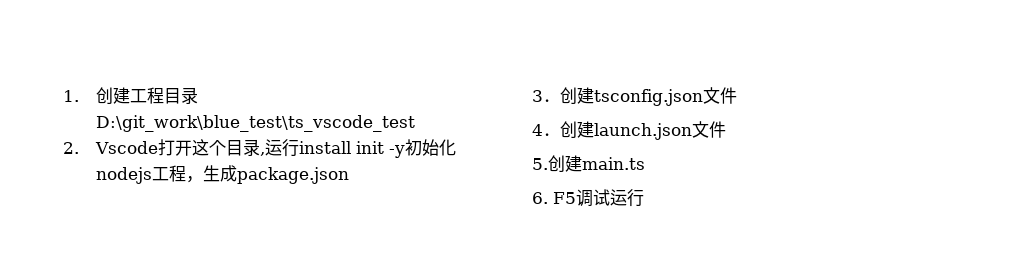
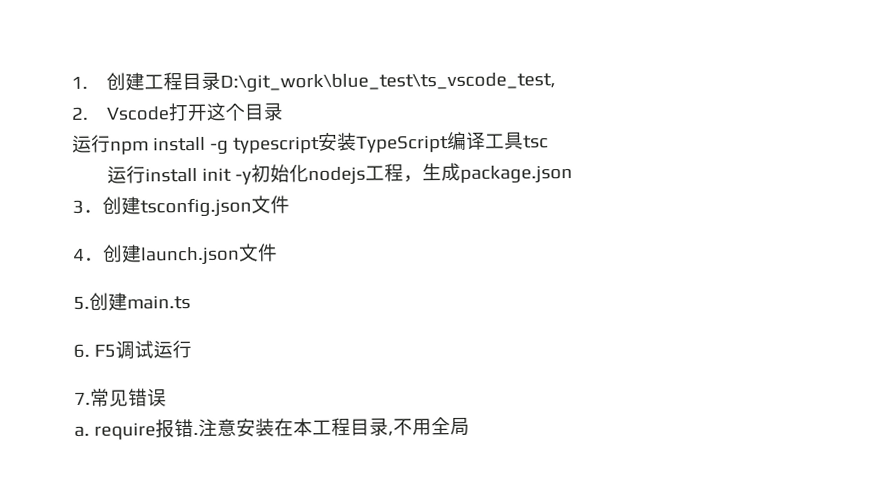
[96,115,416,132] D:\git_work\blue_test\ts_vscode_test -> [220,72,557,93] D:\git_work\blue_test\ts_vscode_test,
[260,152,266,156] , -> [72,131,549,155] // 运行npm install -g typescript安装TypeScript编译工具tsc //
(644, 198) none -> [74,388,167,407] [74,416,470,440] // 7.常见错误 // a. require报错.注意安装在本工程目录,不用全局

